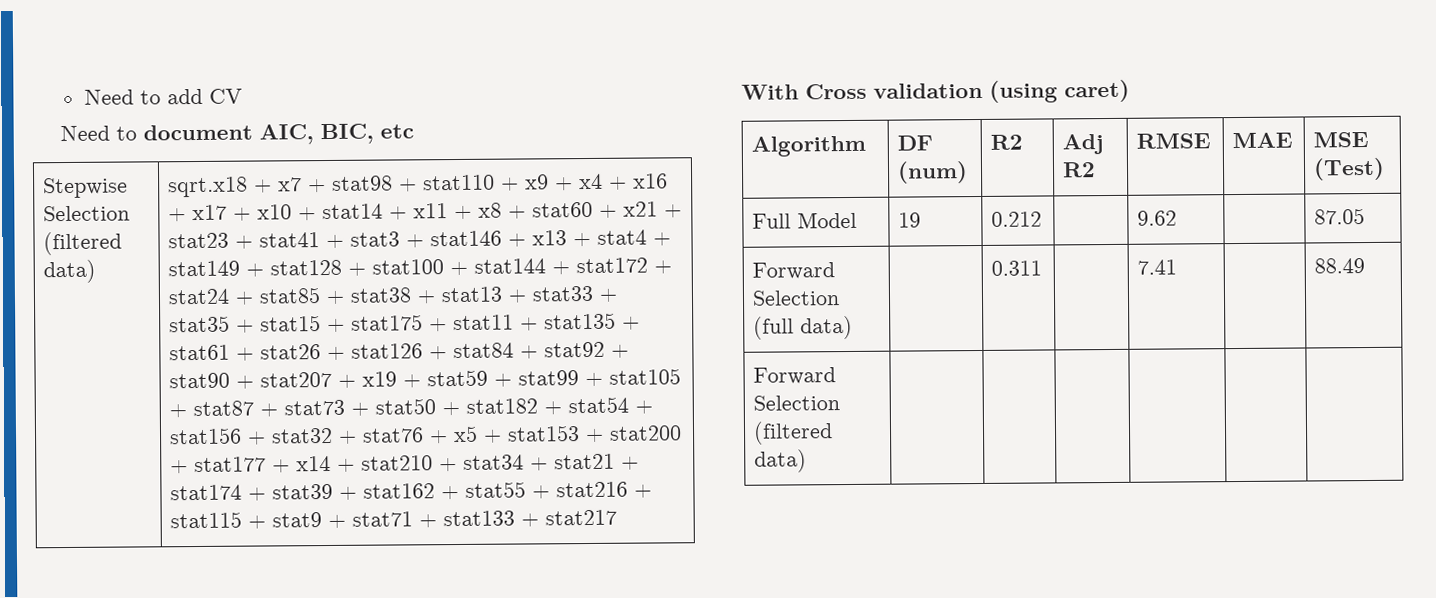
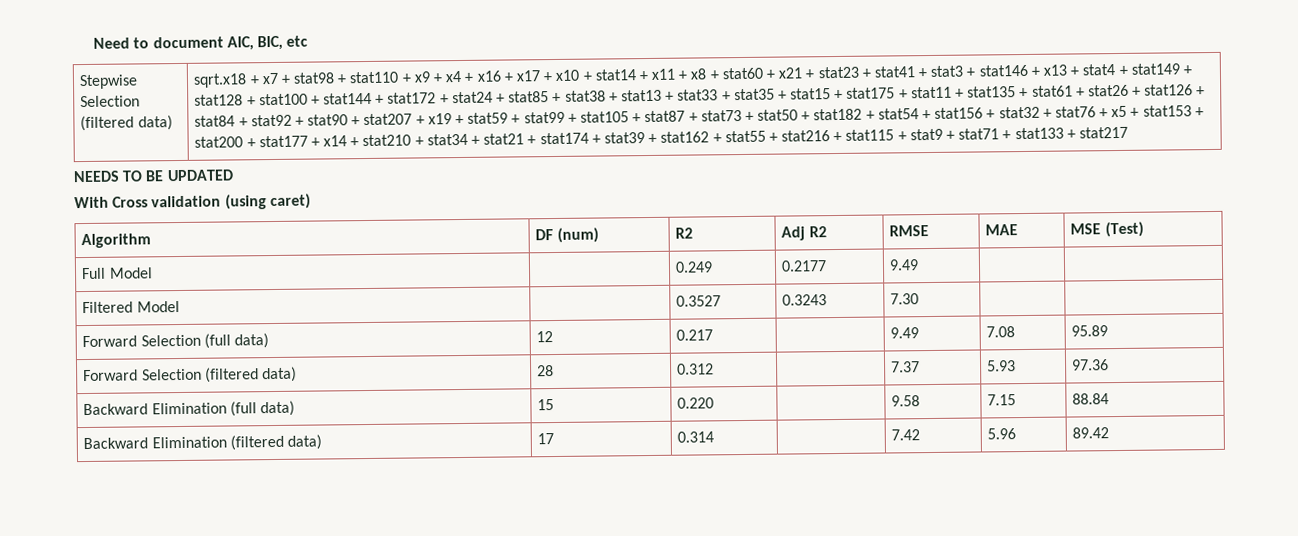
[83,88,243,105] [59,125,137,142] Need to add CV // Need to -> [93,37,150,49] Need to
(618, 517) none -> [73,169,234,183] // NEEDS TO BE UPDATED
[898,212,922,228] [991,211,1043,227] [1137,210,1178,226] [1314,208,1366,225] 19 | 0.212 | | 9.62 | | 87.05 -> [675,261,714,273] [781,260,828,272] [889,259,920,271] [82,301,180,314] [676,295,722,307] [782,294,828,306] [890,293,920,305] | 0.249 | 0.2177 | 9.49 | | // Filtered Model | | 0.3527 | 0.3243 | 7.30 | |
[991,260,1043,276] [1137,259,1178,275] [1314,258,1366,274] | 0.311 | | 7.41 | | 88.49 -> [536,331,554,343] [676,329,714,341] [890,327,920,339] [986,326,1016,338] [1071,325,1109,337] 12 | 0.217 | | 9.49 | 7.08 | 95.89
(808, 461) | | | | | -> [537,365,555,377] [677,363,715,375] [891,361,921,373] [987,360,1017,372] [1071,359,1110,371] [83,400,295,417] [537,399,555,411] [677,397,715,409] [891,395,921,407] [987,394,1017,406] [1072,393,1110,405] [83,434,322,451] [537,433,555,445] [677,431,715,443] [891,429,921,441] [987,428,1017,440] [1072,427,1110,439] 28 | 0.312 | | 7.37 | 5.93 | 97.36 // Backward Elimination (full data) | 15 | 0.220 | | 9.58 | 7.15 | 88.84 // Backward Elimination (filtered data) | 17 | 0.314 | | 7.42 | 5.96 | 89.42

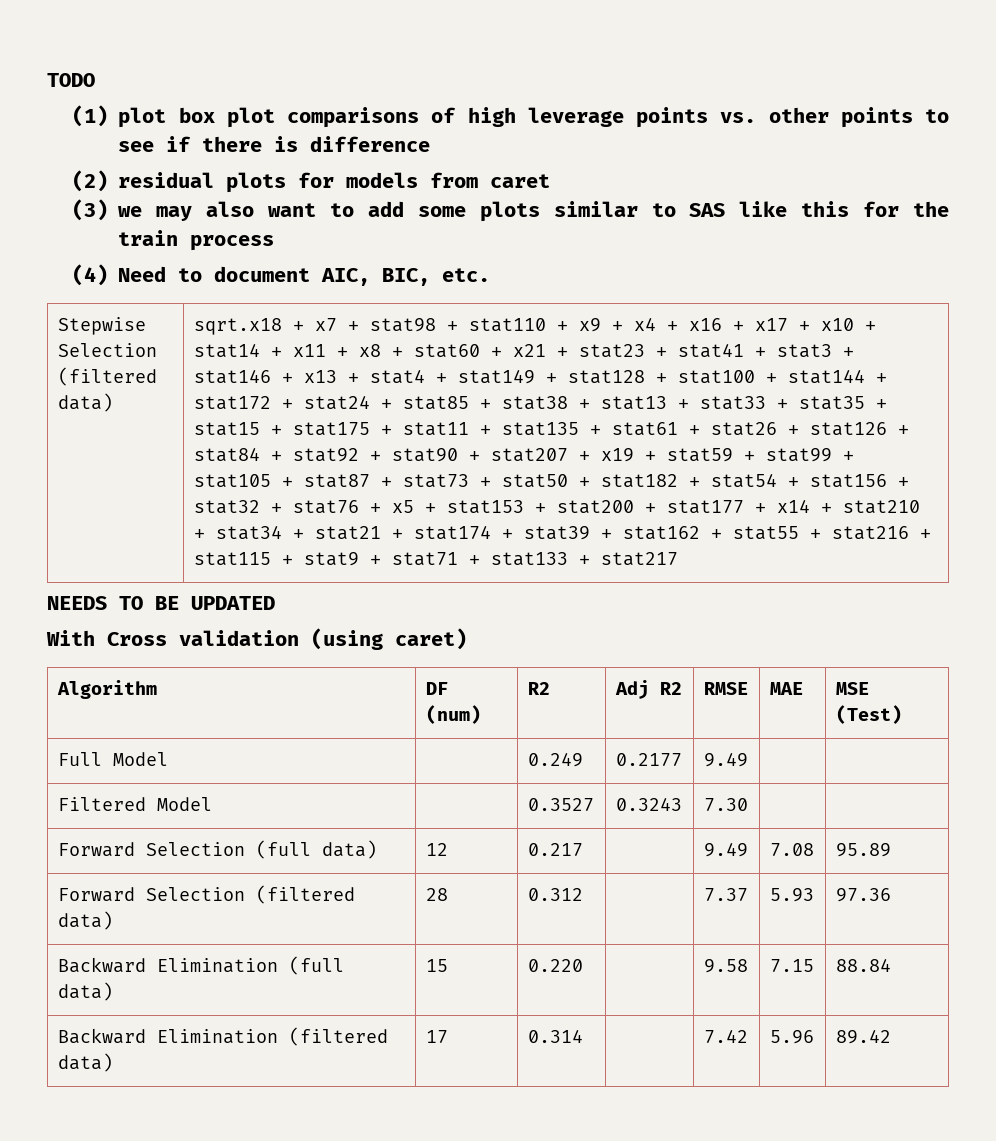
(93, 43) none -> [47,73,95,87] [72,105,950,128] [118,136,431,152] [72,170,551,193] [72,199,949,222] [118,230,275,251] [72,264,109,286] TODO // (1) plot box plot comparisons of high leverage points vs. other points to see if there is difference // (2) residual plots for models from caret // (3) we may also want to add some plots similar to SAS like this for the train process // (4)
[286,35,309,47] etc -> [442,268,491,282] etc.

